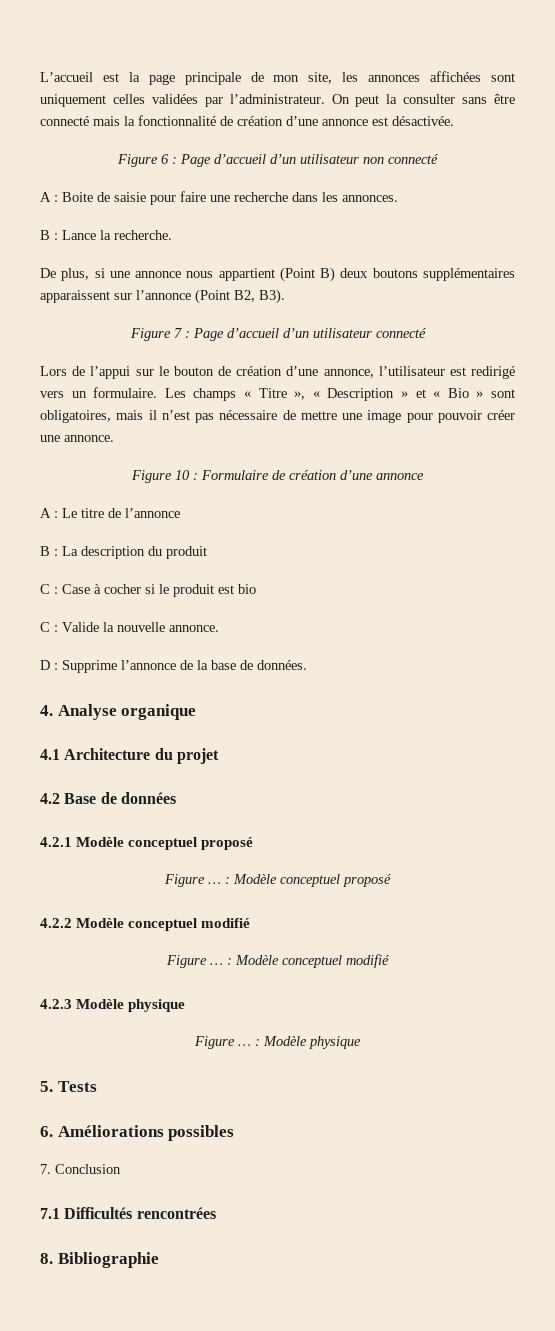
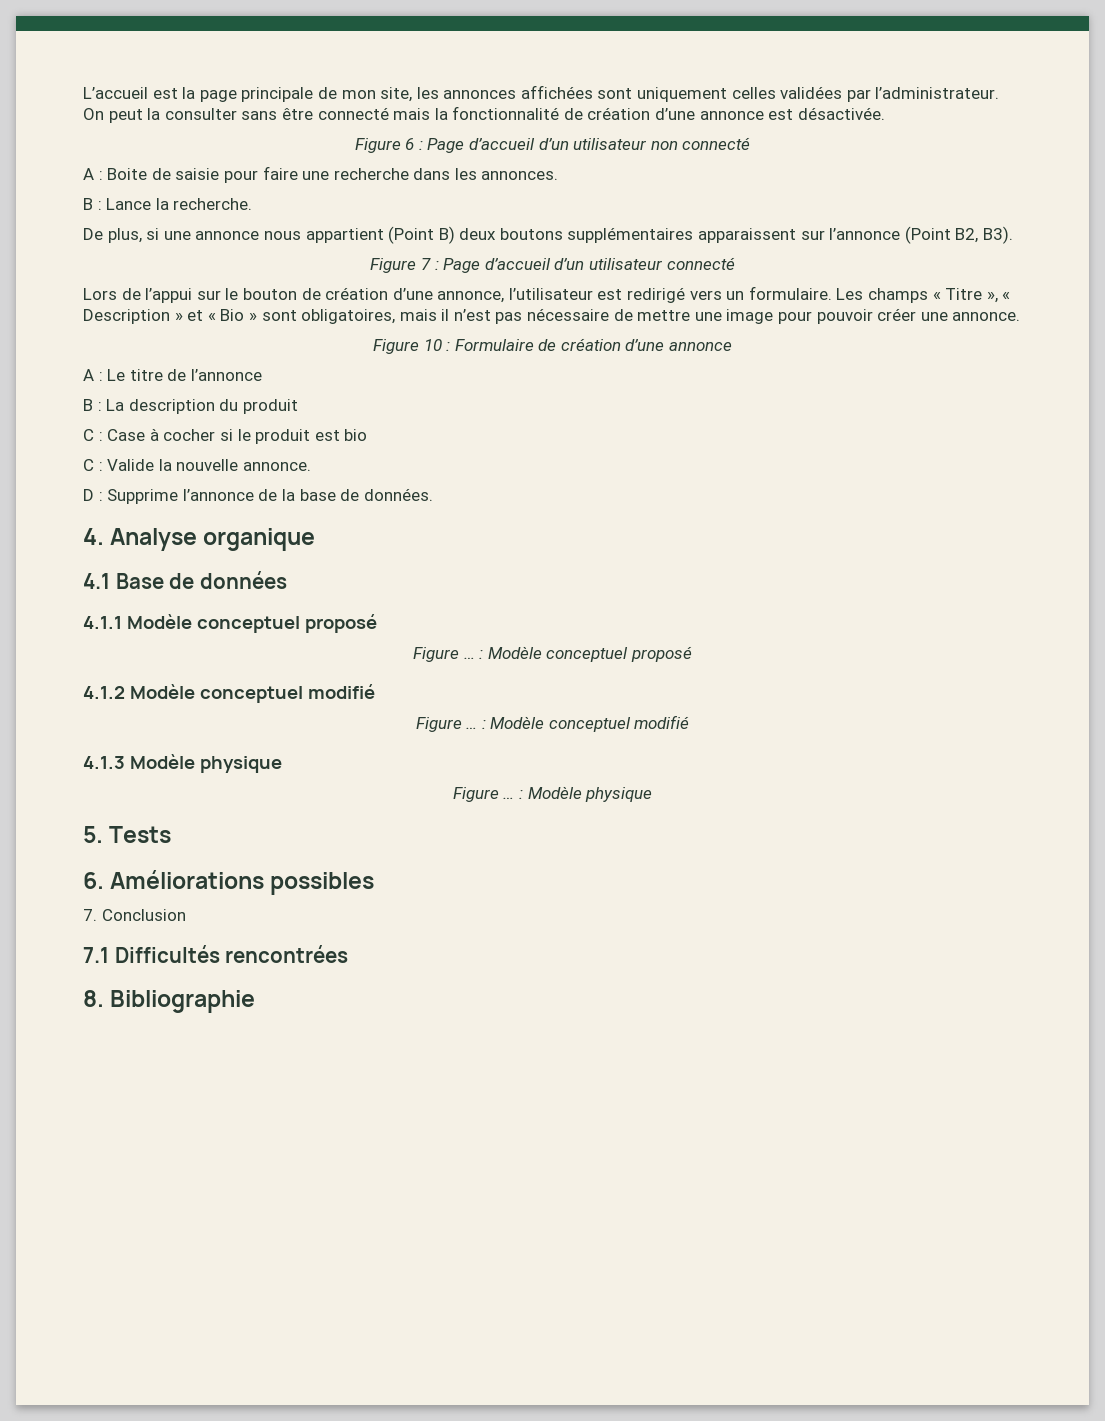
[64,748,219,764] [40,793,60,804] Architecture du projet // 4.2 -> (110, 581) none
[40,837,72,847] 4.2.1 -> [83,616,122,629] 4.1.1
[40,918,72,928] 4.2.2 -> [83,686,125,699] 4.1.2
[40,999,72,1009] 4.2.3 -> [83,756,125,769] 4.1.3

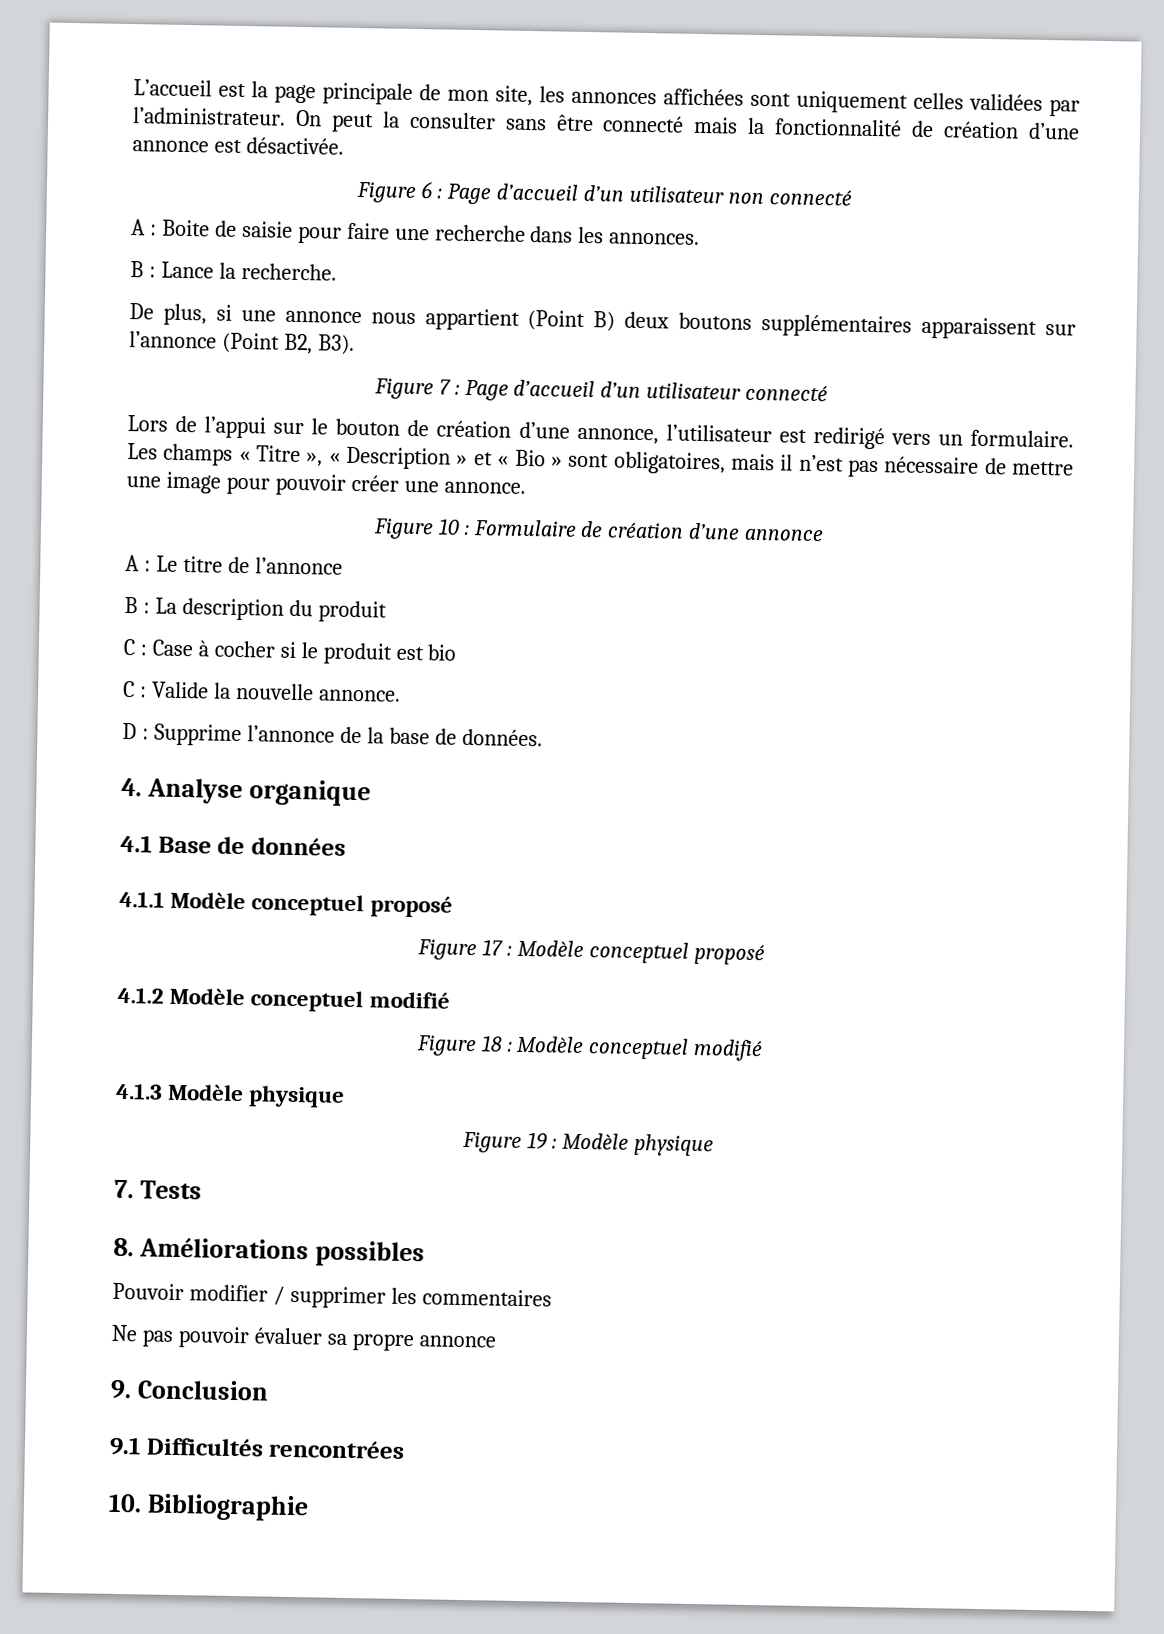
[463,657,475,659] … -> [482,939,504,956] 17
[466,727,478,729] … -> [480,1035,503,1052] 18
[503,797,515,799] … -> [527,1132,549,1150] 19
[83,826,103,843] 5. -> [114,1179,134,1199] 7.
[83,872,104,889] 6. -> [113,1237,134,1257] 8.
[83,909,97,921] 7. -> [112,1282,552,1309] [111,1324,496,1352] [110,1379,132,1399] Pouvoir modifier / supprimer les commentaires // Ne pas pouvoir évaluer sa propre annonce // 9.
[83,947,109,963] 7.1 -> [109,1436,141,1456] 9.1
[83,990,104,1007] 8. -> [108,1493,142,1513] 10.

